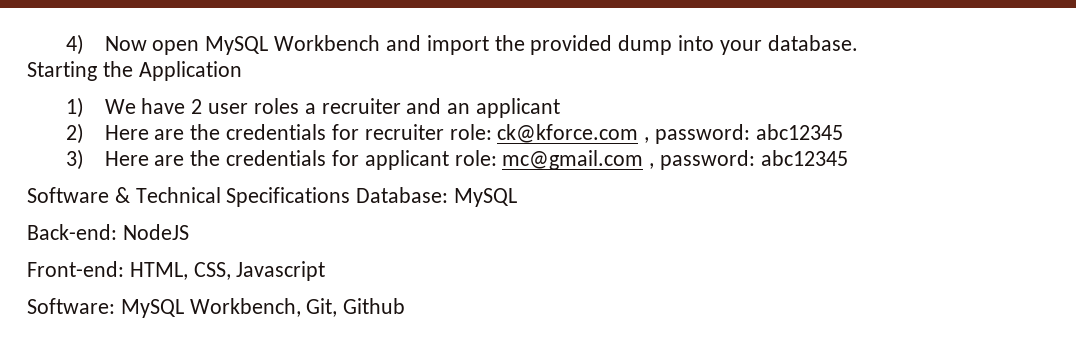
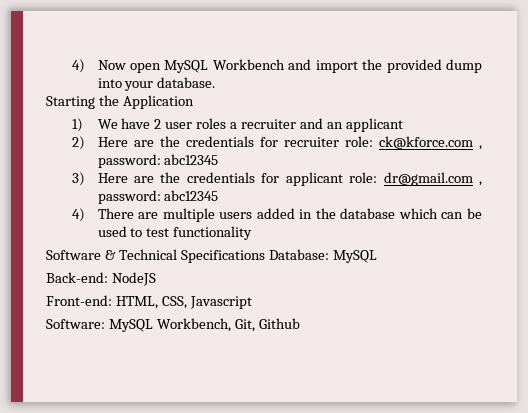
[502,150,848,170] mc@gmail.com , password: abc12345 -> [383,172,483,186] [97,190,219,204] [71,208,482,222] [97,226,253,240] dr@gmail.com , password: abc12345 // 4) There are multiple users added in the database which can be used to test functionality

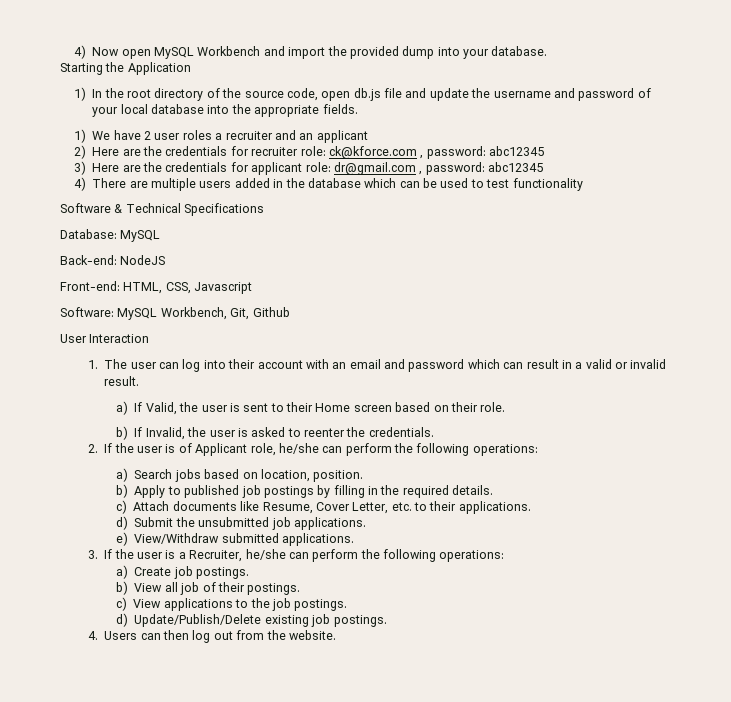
(194, 102) none -> [74,87,651,101] [92,104,358,117] // 1) In the root directory of the source code, open db.js file and update the username and password of your local database into the appropriate fields.
(265, 256) none -> (265, 209) //
(300, 323) none -> [60,334,150,343] [88,359,667,372] [104,376,140,386] [116,401,506,415] [116,426,434,440] [88,443,538,456] [116,468,364,482] [116,484,494,498] [116,500,531,514] [116,516,366,530] [116,532,355,546] [88,549,505,562] [116,565,250,579] [116,581,301,595] [116,597,348,611] [116,613,387,627] [88,630,336,643] // User Interaction // 1. The user can log into their account with an email and password which can result in a valid or invalid result. // a) If Valid, the user is sent to their Home screen based on their role. // b) If Invalid, the user is asked to reenter the credentials. // 2. If the user is of Applicant role, he/she can perform the following operations: // a) Search jobs based on location, position. // b) Apply to published job postings by filling in the required details. // c) Attach documents like Resume, Cover Letter, etc. to their applications. // d) Submit the unsubmitted job applications. // e) View/Withdraw submitted applications. // 3. If the user is a Recruiter, he/she can perform the following operations: // a) Create job postings. // b) View all job of their postings. // c) View applications to the job postings. // d) Update/Publish/Delete existing job postings. // 4. Users can then log out from the website.

